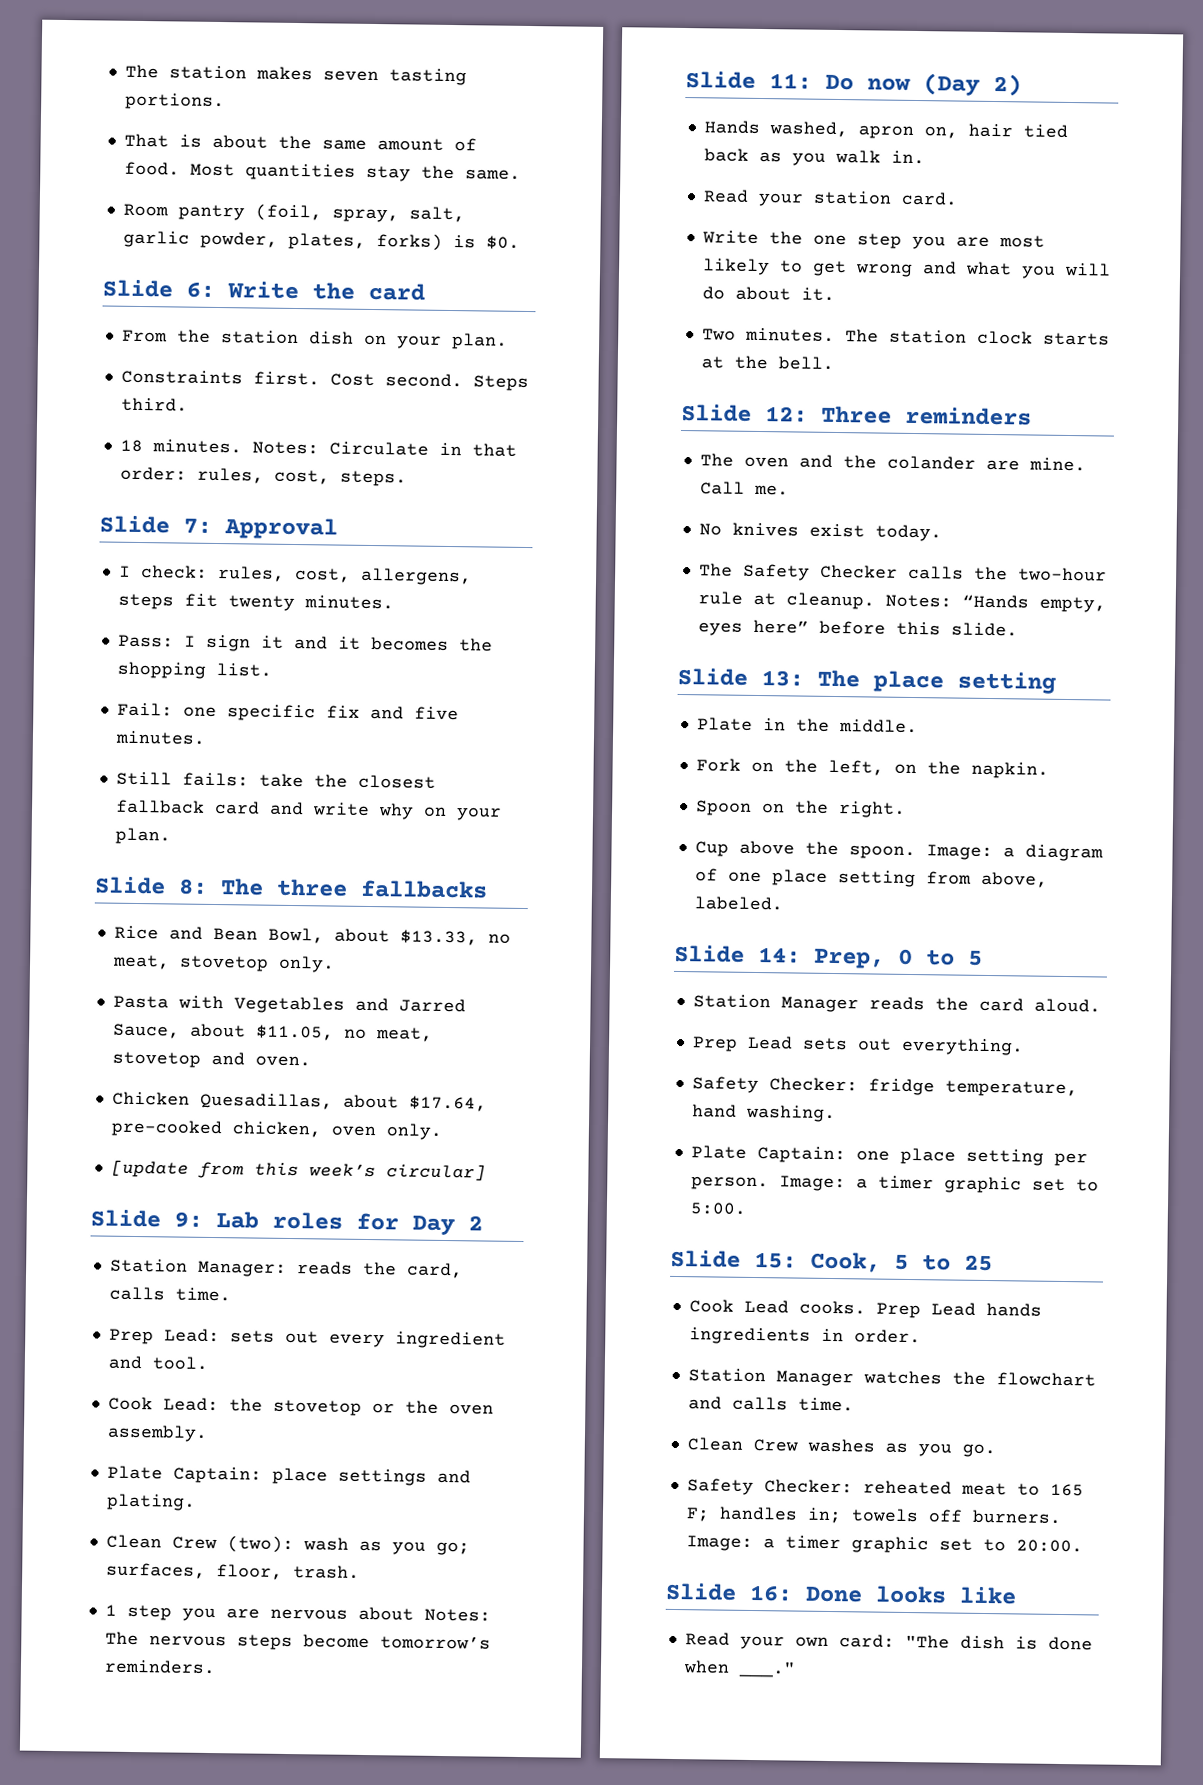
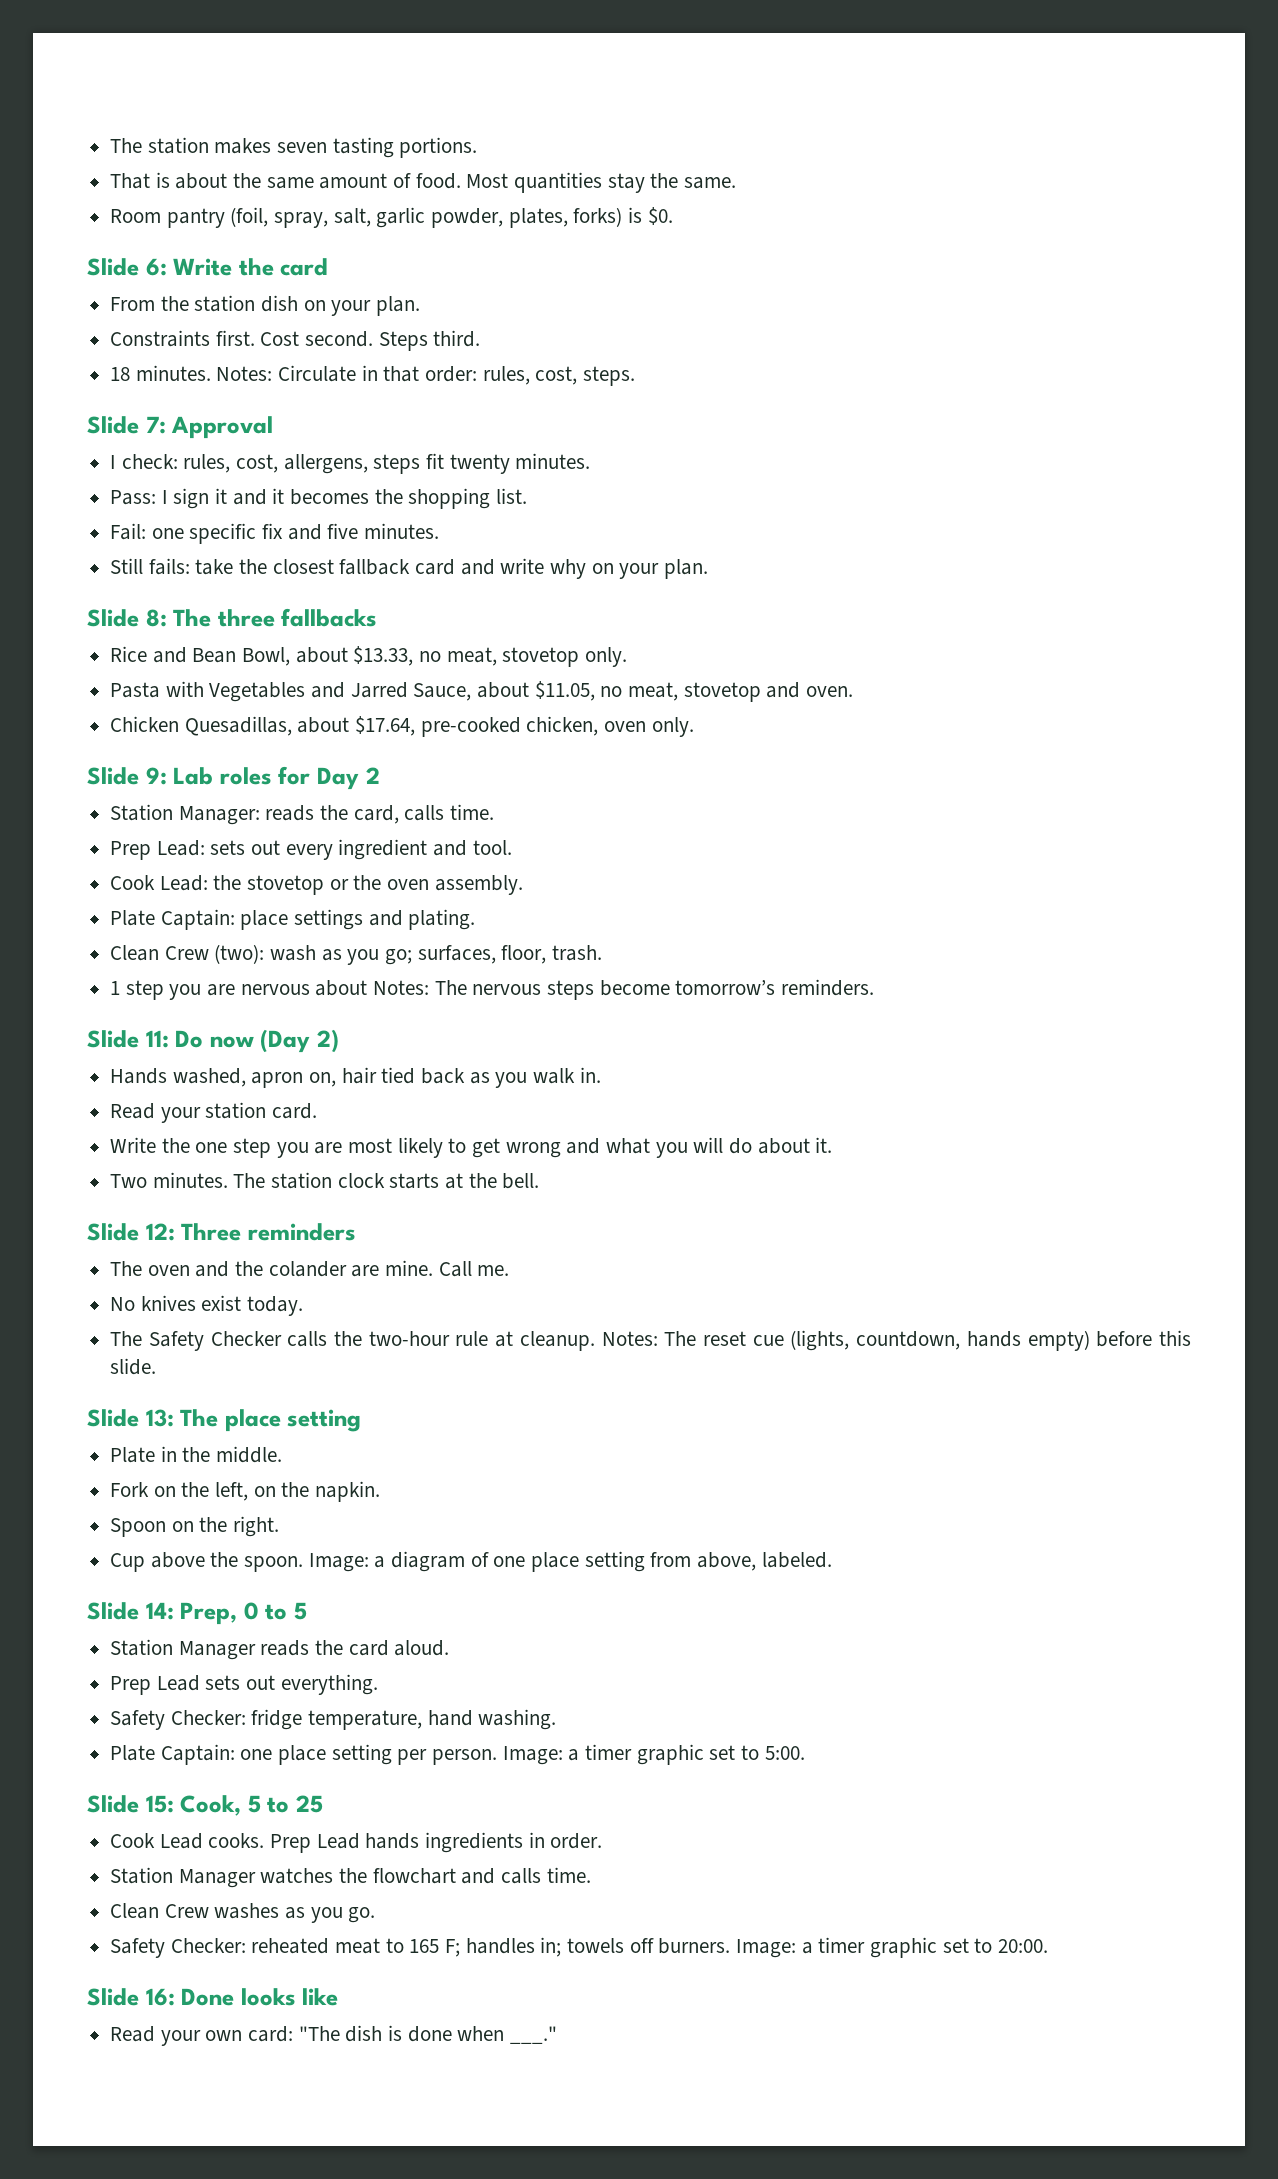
[110,1159,486,1181] // [update from this week’s circular] -> (694, 727) none
[961,594,1106,613] [697,619,809,636] “Hands empty, eyes here” -> [664,1330,1090,1351] The reset cue (lights, countdown, hands empty)

